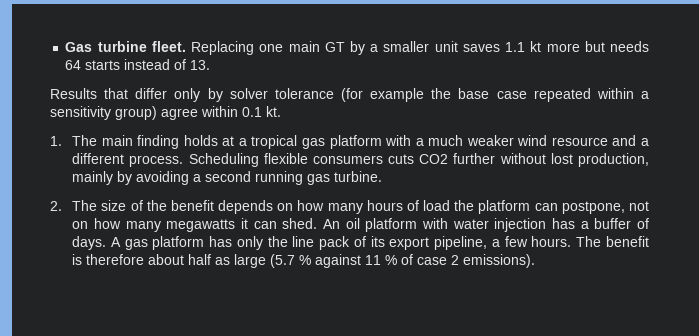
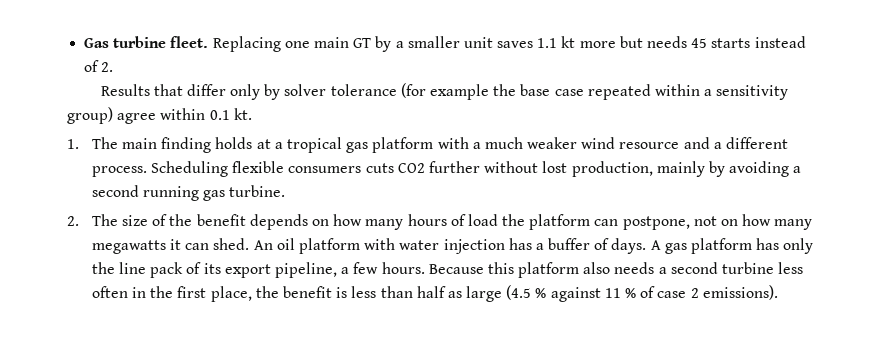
[65,60,82,70] 64 -> [691,38,708,48] 45
[190,60,211,70] 13. -> [101,62,114,72] 2.
[576,236,650,247] [72,254,185,265] The benefit is therefore about -> [428,262,804,278] [91,286,413,302] Because this platform also needs a second turbine less often in the first place, the benefit is less than
[270,254,296,268] (5.7 -> [506,285,532,300] (4.5

